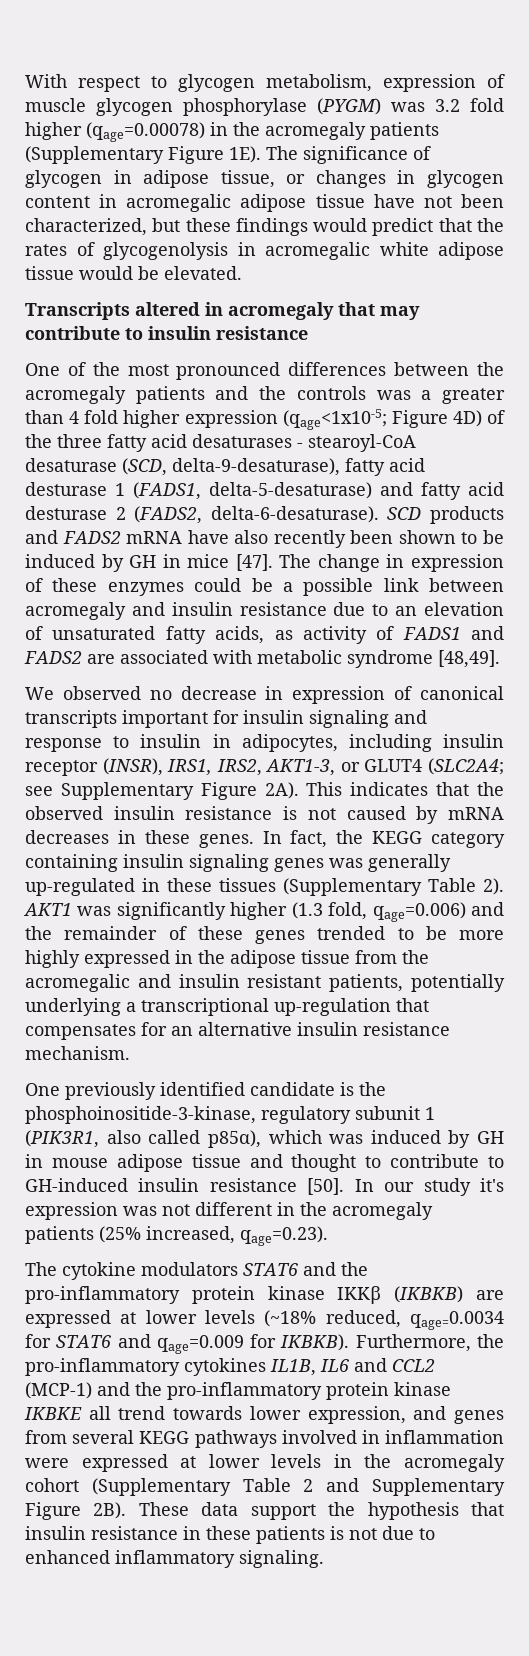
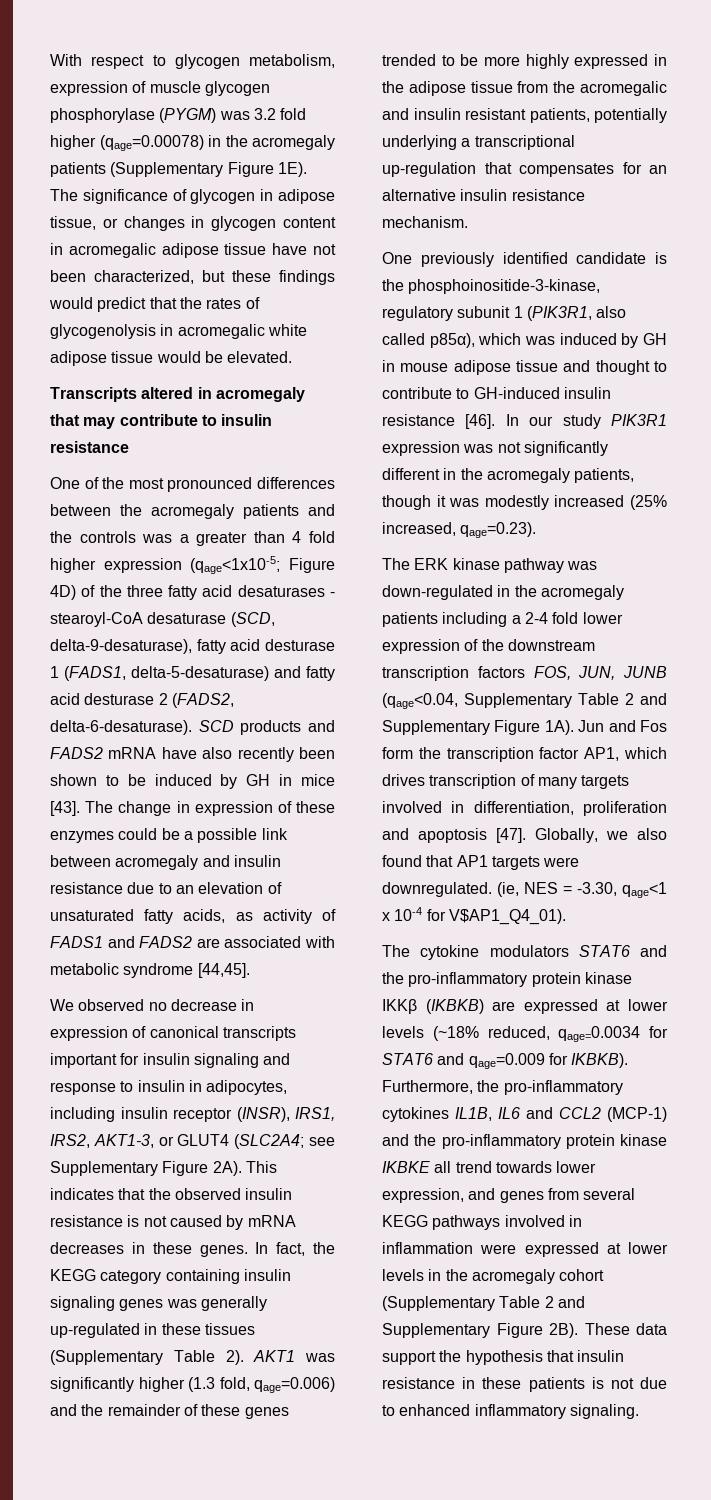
[235,554,273,571] [47]. -> [50,801,80,816] [43].
[438,650,500,668] [48,49]. -> [197,963,250,978] [44,45].
[307,1178,345,1195] [50]. -> [465,414,496,429] [46].
[480,1178,505,1192] it's -> [611,414,667,426] PIK3R1
(190, 1210) none -> [523,441,608,456] significantly
[25,1226,328,1246] patients (25% increased, qage=0.23). -> [574,468,635,483] [382,495,667,510] [382,522,537,538] [382,558,598,573] [382,585,624,600] [382,612,623,627] [382,639,595,654] [382,666,667,681] [382,693,667,709] [382,720,667,735] [382,747,667,762] [382,774,630,789] [382,801,667,816] [382,828,667,843] [382,855,580,870] [382,882,667,898] [382,907,566,925] patients, though it was modestly increased (25% increased, qage=0.23). // The ERK kinase pathway was down-regulated in the acromegaly patients including a 2-4 fold lower expression of the downstream transcription factors FOS, JUN, JUNB (qage<0.04, Supplementary Table 2 and Supplementary Figure 1A). Jun and Fos form the transcription factor AP1, which drives transcription of many targets involved in differentiation, proliferation and apoptosis [47]. Globally, we also found that AP1 targets were downregulated. (ie, NES = -3.30, qage<1 x 10-4 for V$AP1_Q4_01).

